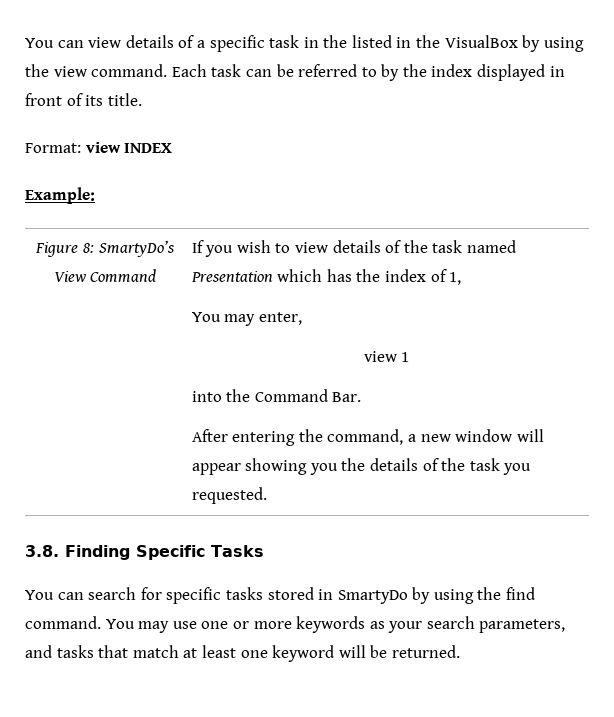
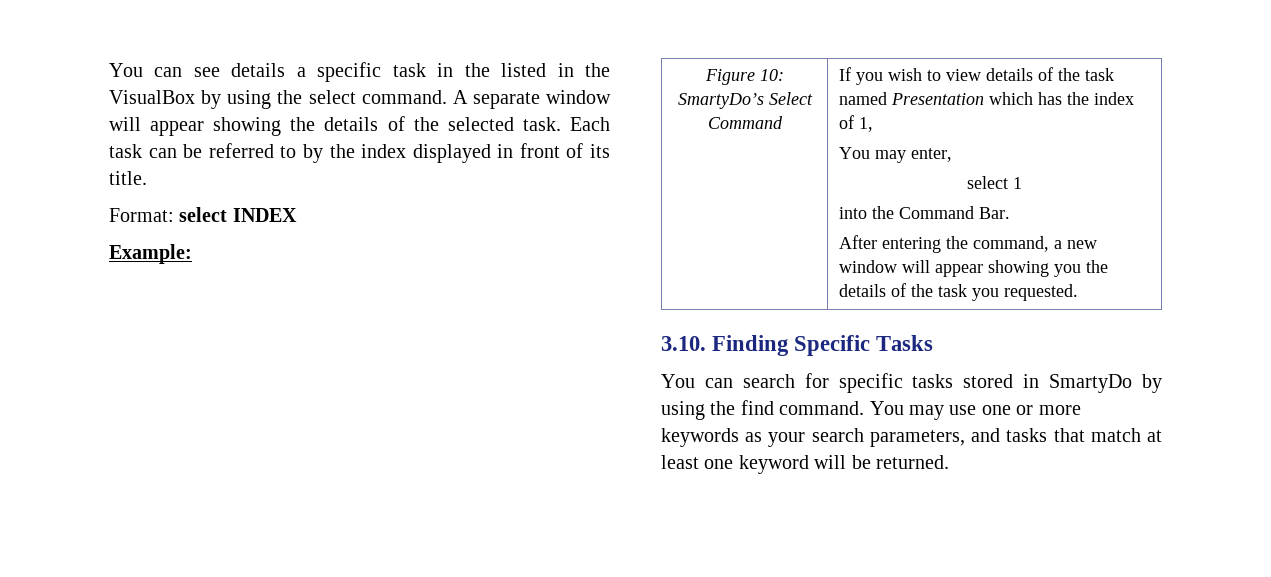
[25,35,195,48] You can view details of -> [109,63,286,77] You can see details
[53,64,168,77] view command. -> [308,90,611,109] [109,116,561,136] select command. A separate window will appear showing the details of the selected task.
[85,142,121,153] view -> [179,207,228,222] select
[83,240,175,257] [53,271,86,282] 8: SmartyDo’s View -> [759,69,784,81] [677,92,813,109] 10: SmartyDo’s Select
[363,351,397,362] view -> [967,176,1008,189] select
[25,545,59,557] 3.8. -> [661,336,706,351] 3.10.

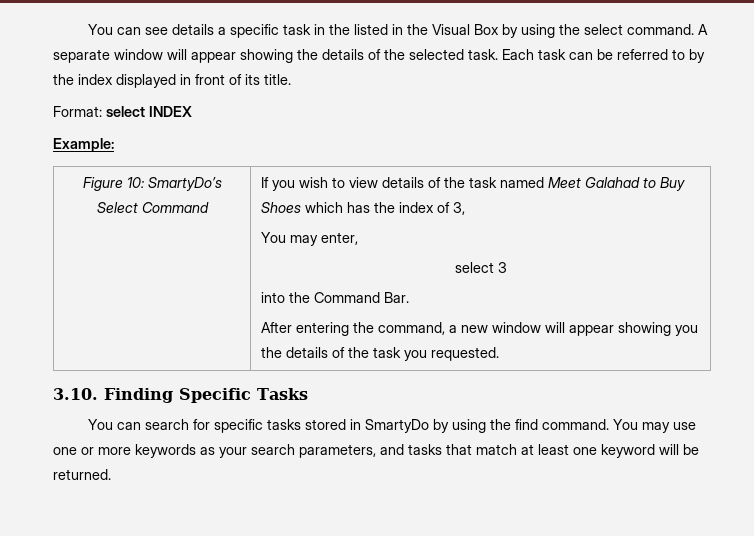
[109,90,195,104] VisualBox -> [431,24,499,35] Visual Box
[890,93,984,105] Presentation -> [547,177,685,191] [260,202,301,213] Meet Galahad to Buy Shoes
[858,117,873,132] 1, -> [452,202,465,215] 3,
[1013,177,1022,189] 1 -> [497,262,507,273] 3

